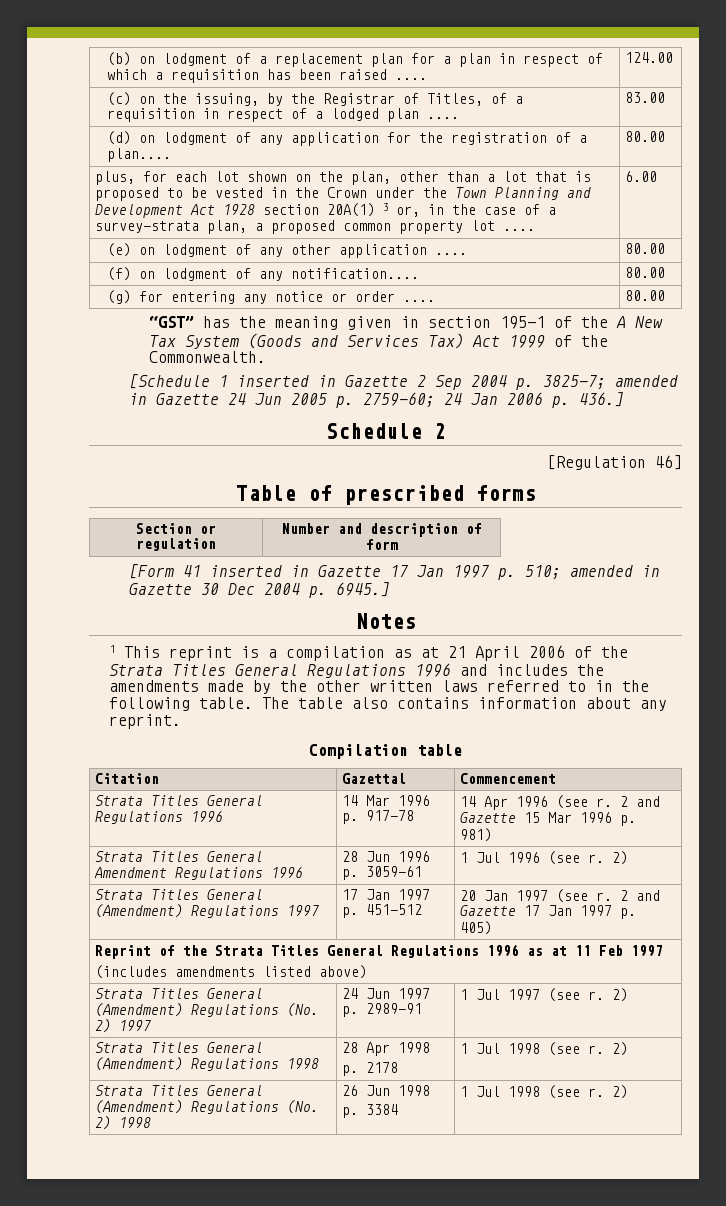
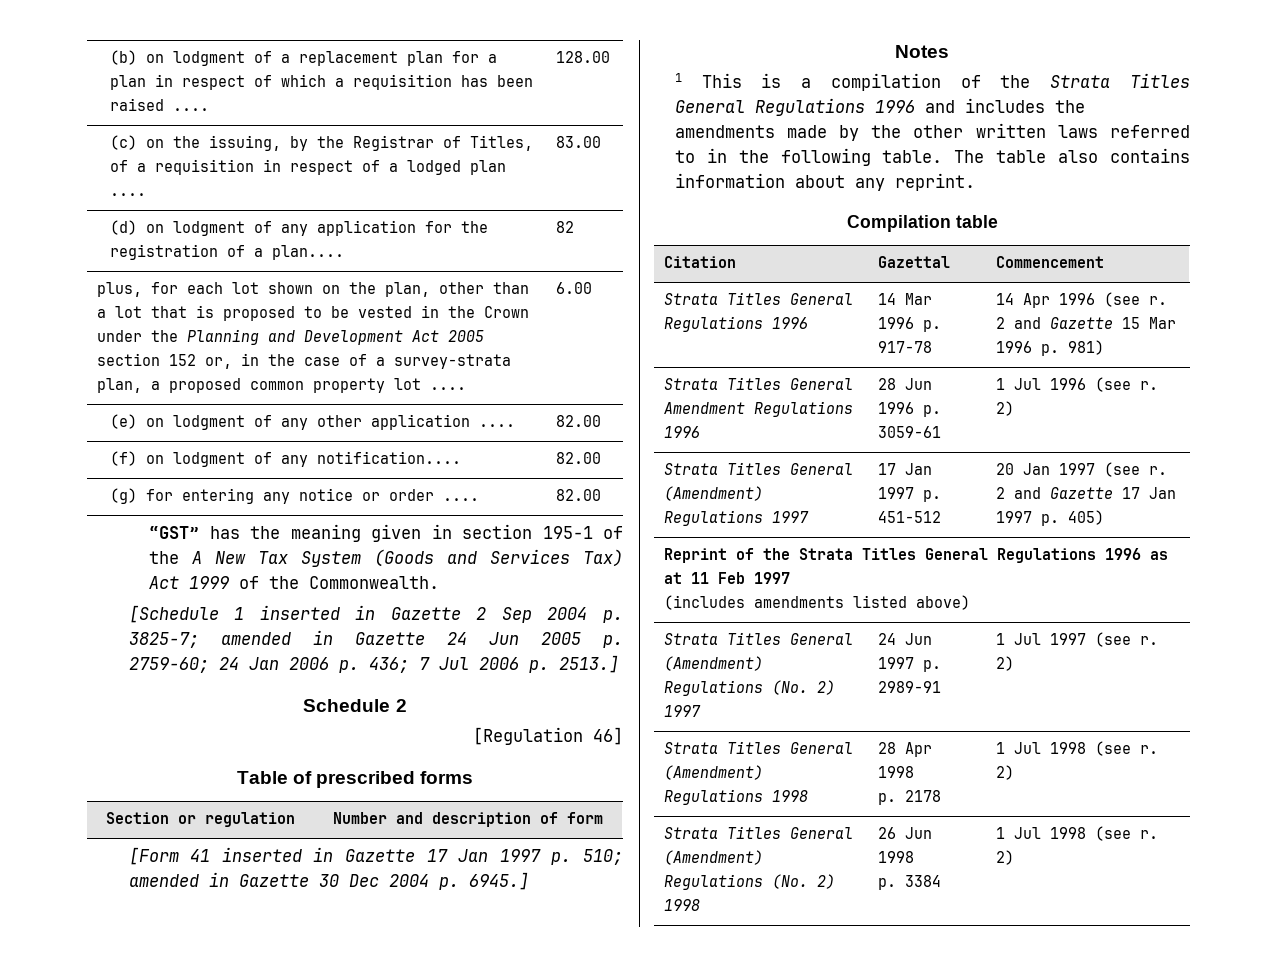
[625,52,674,63] 124.00 -> [556,51,611,63] 128.00
[625,131,666,142] 80.00 -> [556,221,575,233] 82
[455,187,488,198] Town -> (179, 336) none
[223,203,389,217] 1928 section 20A(1) 3 -> [448,330,485,342] [97,353,197,366] 2005 section 152
[625,243,666,254] 80.00 -> [556,415,602,427] 82.00
[625,267,666,278] 80.00 -> [556,452,602,464] 82.00
[625,290,666,301] 80.00 -> [556,489,602,501] 82.00
[578,392,624,407] 436.] -> [368,655,619,673] 436; 7 Jul 2006 p. 2513.]
[168,646,232,661] reprint -> (742, 80) none
[393,645,565,661] as at 21 April 2006 -> (941, 82) none

